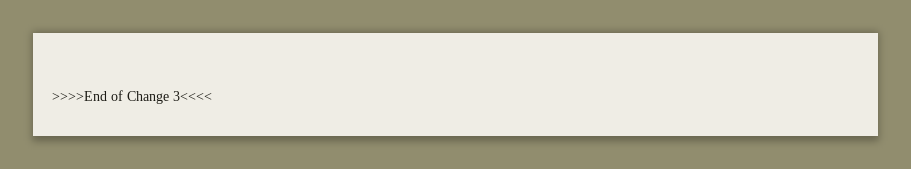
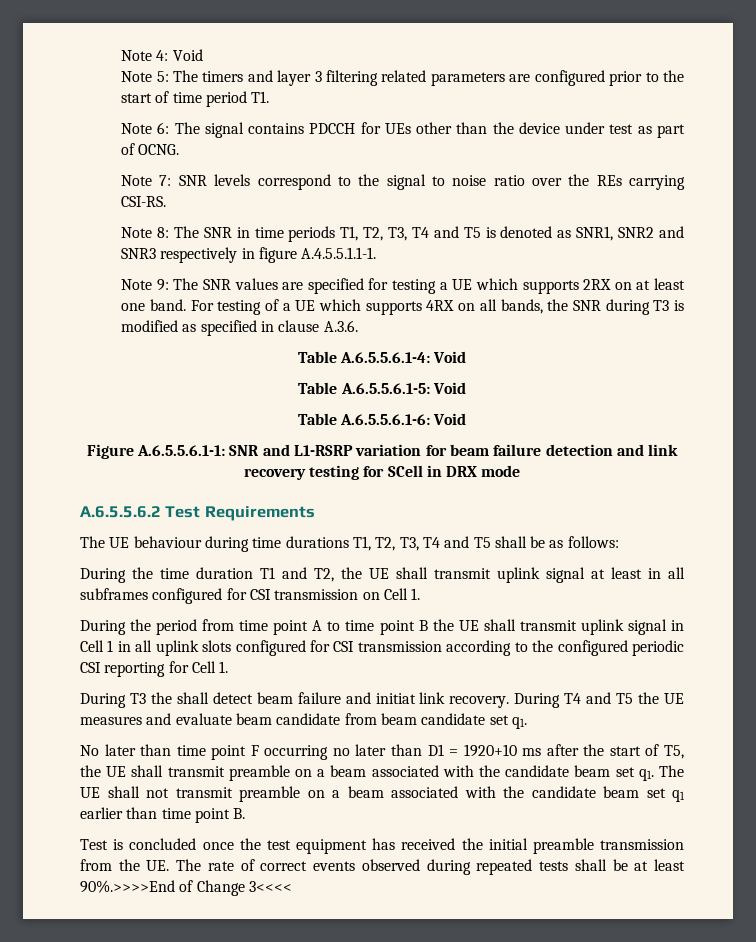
[52,91,107,101] >>>>End -> [121,49,203,61] [121,70,685,86] [121,91,270,107] [121,122,685,138] [121,143,180,155] [121,174,685,190] [121,196,167,207] [121,226,684,242] [121,247,377,263] [121,278,686,294] [121,299,684,315] [121,320,358,336] [297,351,467,363] [298,382,466,394] [297,413,467,425] [86,444,679,459] [243,465,521,480] [80,506,315,521] [80,536,619,552] [80,567,685,583] [80,588,421,604] [80,619,684,635] [80,640,685,656] [80,661,229,677] [80,692,684,708] [80,713,527,729] [80,744,684,760] [80,765,684,781] [80,786,685,802] [80,807,246,823] [80,838,685,854] [80,859,686,875] [80,880,175,893] Note 4: Void // Note 5: The timers and layer 3 filtering related parameters are configured prior to the start of time period T1. // Note 6: The signal contains PDCCH for UEs other than the device under test as part of OCNG. // Note 7: SNR levels correspond to the signal to noise ratio over the REs carrying CSI-RS. // Note 8: The SNR in time periods T1, T2, T3, T4 and T5 is denoted as SNR1, SNR2 and SNR3 respectively in figure A.4.5.5.1.1-1. // Note 9: The SNR values are specified for testing a UE which supports 2RX on at least one band. For testing of a UE which supports 4RX on all bands, the SNR during T3 is modified as specified in clause A.3.6. // Table A.6.5.5.6.1-4: Void // Table A.6.5.5.6.1-5: Void // Table A.6.5.5.6.1-6: Void // Figure A.6.5.5.6.1-1: SNR and L1-RSRP variation for beam failure detection and link recovery testing for SCell in DRX mode // A.6.5.5.6.2 Test Requirements // The UE behaviour during time durations T1, T2, T3, T4 and T5 shall be as follows: // During the time duration T1 and T2, the UE shall transmit uplink signal at least in all subframes configured for CSI transmission on Cell 1. // During the period from time point A to time point B the UE shall transmit uplink signal in Cell 1 in all uplink slots configured for CSI transmission according to the configured periodic CSI reporting for Cell 1. // During T3 the shall detect beam failure and initiat link recovery. During T4 and T5 the UE measures and evaluate beam candidate from beam candidate set q1. // No later than time point F occurring no later than D1 = 1920+10 ms after the start of T5, the UE shall transmit preamble on a beam associated with the candidate beam set q1. The UE shall not transmit preamble on a beam associated with the candidate beam set q1 earlier than time point B. // Test is concluded once the test equipment has received the initial preamble transmission from the UE. The rate of correct events observed during repeated tests shall be at least 90%.>>>>End

